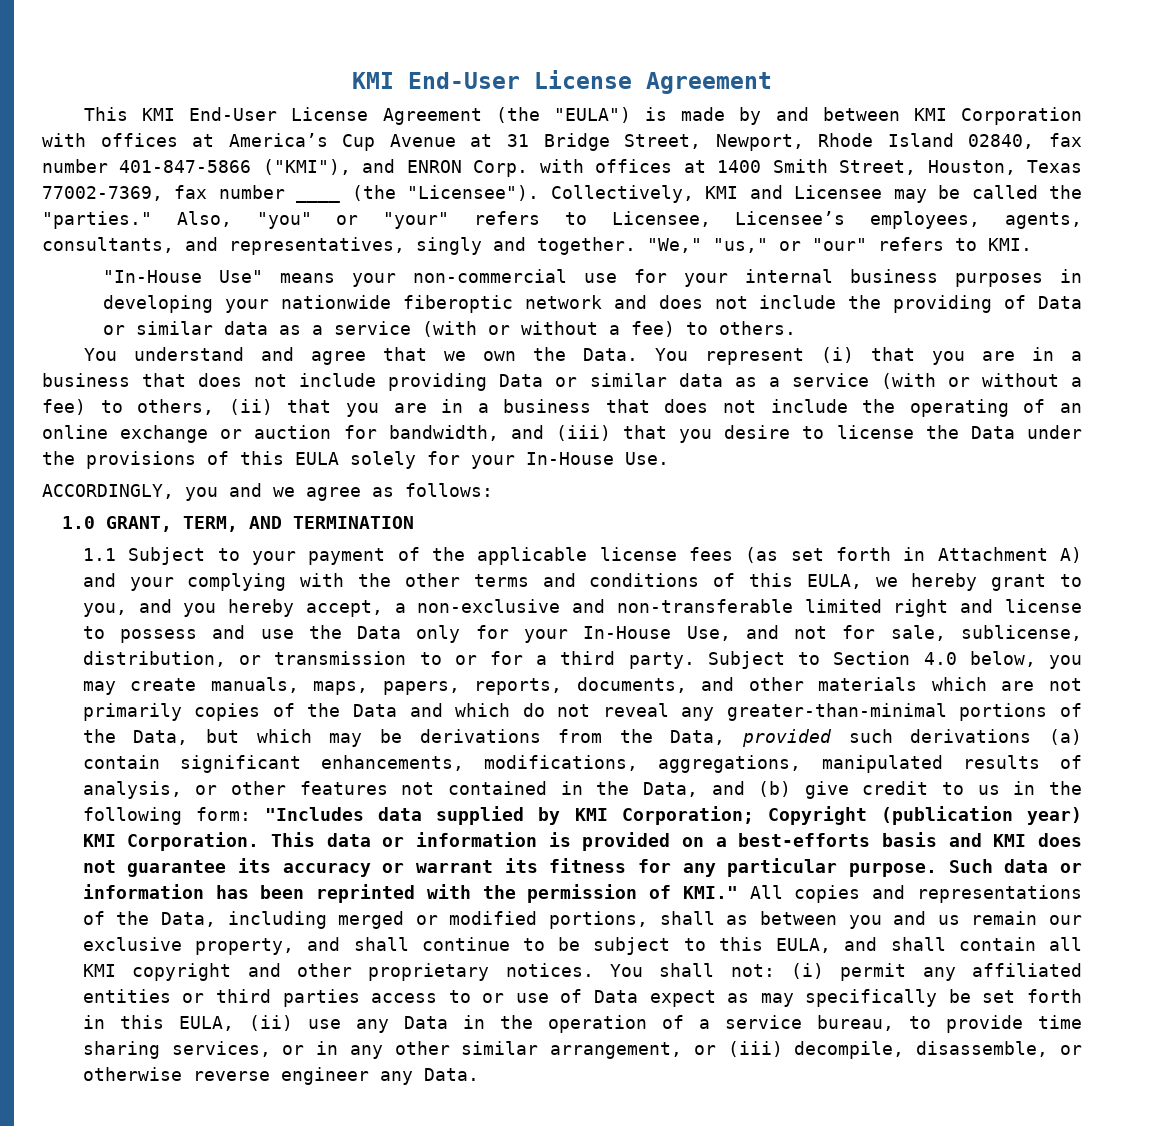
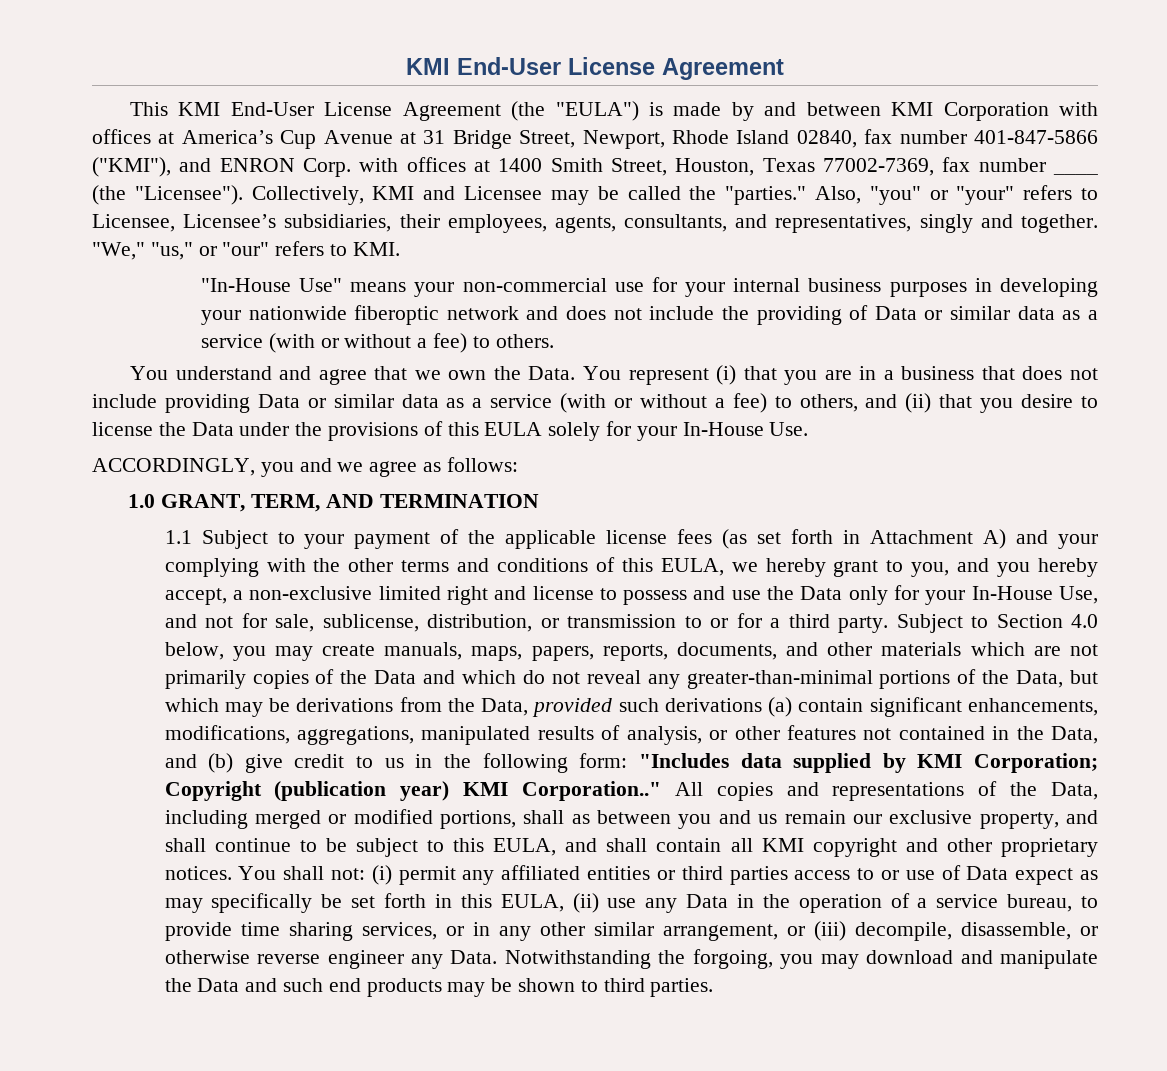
(846, 218) none -> [284,214,440,232] subsidiaries, their
(215, 407) none -> [865,394,898,408] and
[393,399,1083,417] [42,425,713,443] are in a business that does not include the operating of an online exchange or auction for bandwidth, and (iii) that you -> (1014, 405) none
[572,599,793,613] and non-transferable -> (373, 593) none
[127,832,1083,851] [82,858,1083,877] [82,884,738,903] Corporation. This data or information is provided on a best-efforts basis and KMI does not guarantee its accuracy or warrant its fitness for any particular purpose. Such data or information has been reprinted with the permission of KMI." -> [522,781,662,801] Corporation.."
(479, 1074) none -> [504,949,1099,969] [164,978,714,997] Notwithstanding the forgoing, you may download and manipulate the Data and such end products may be shown to third parties.

